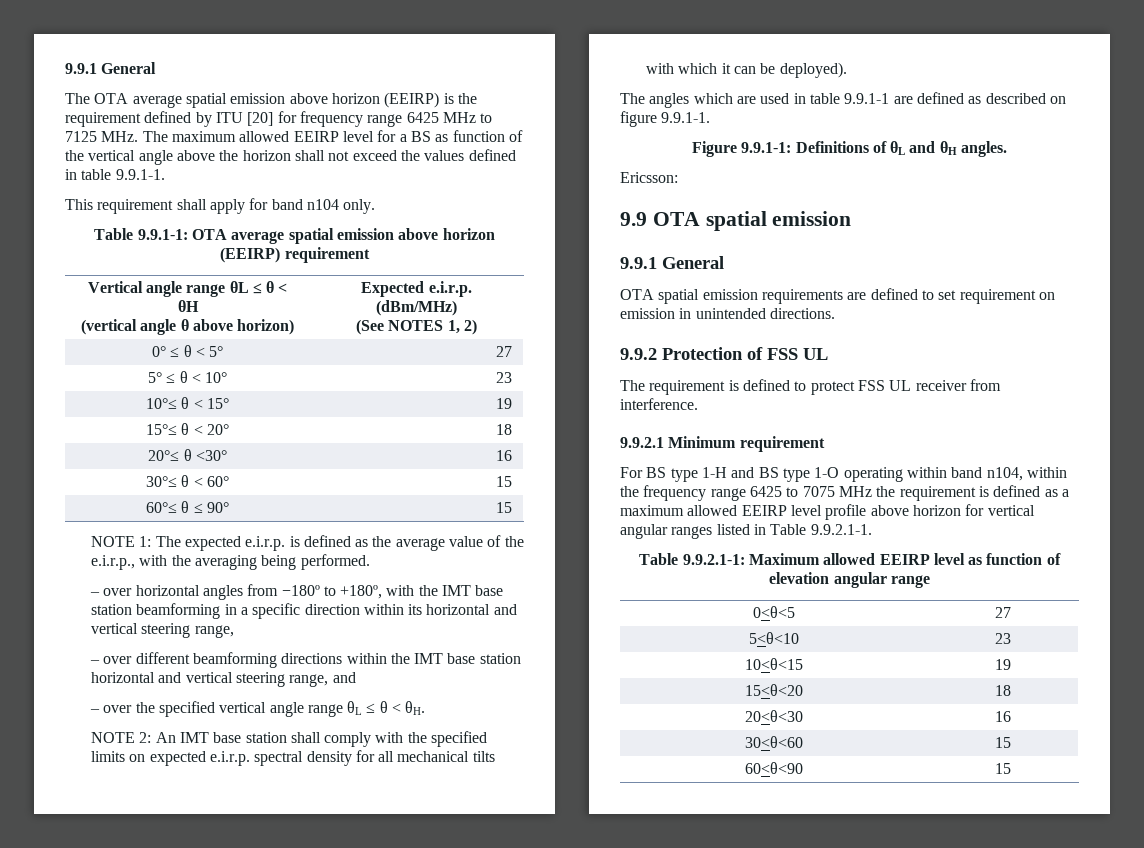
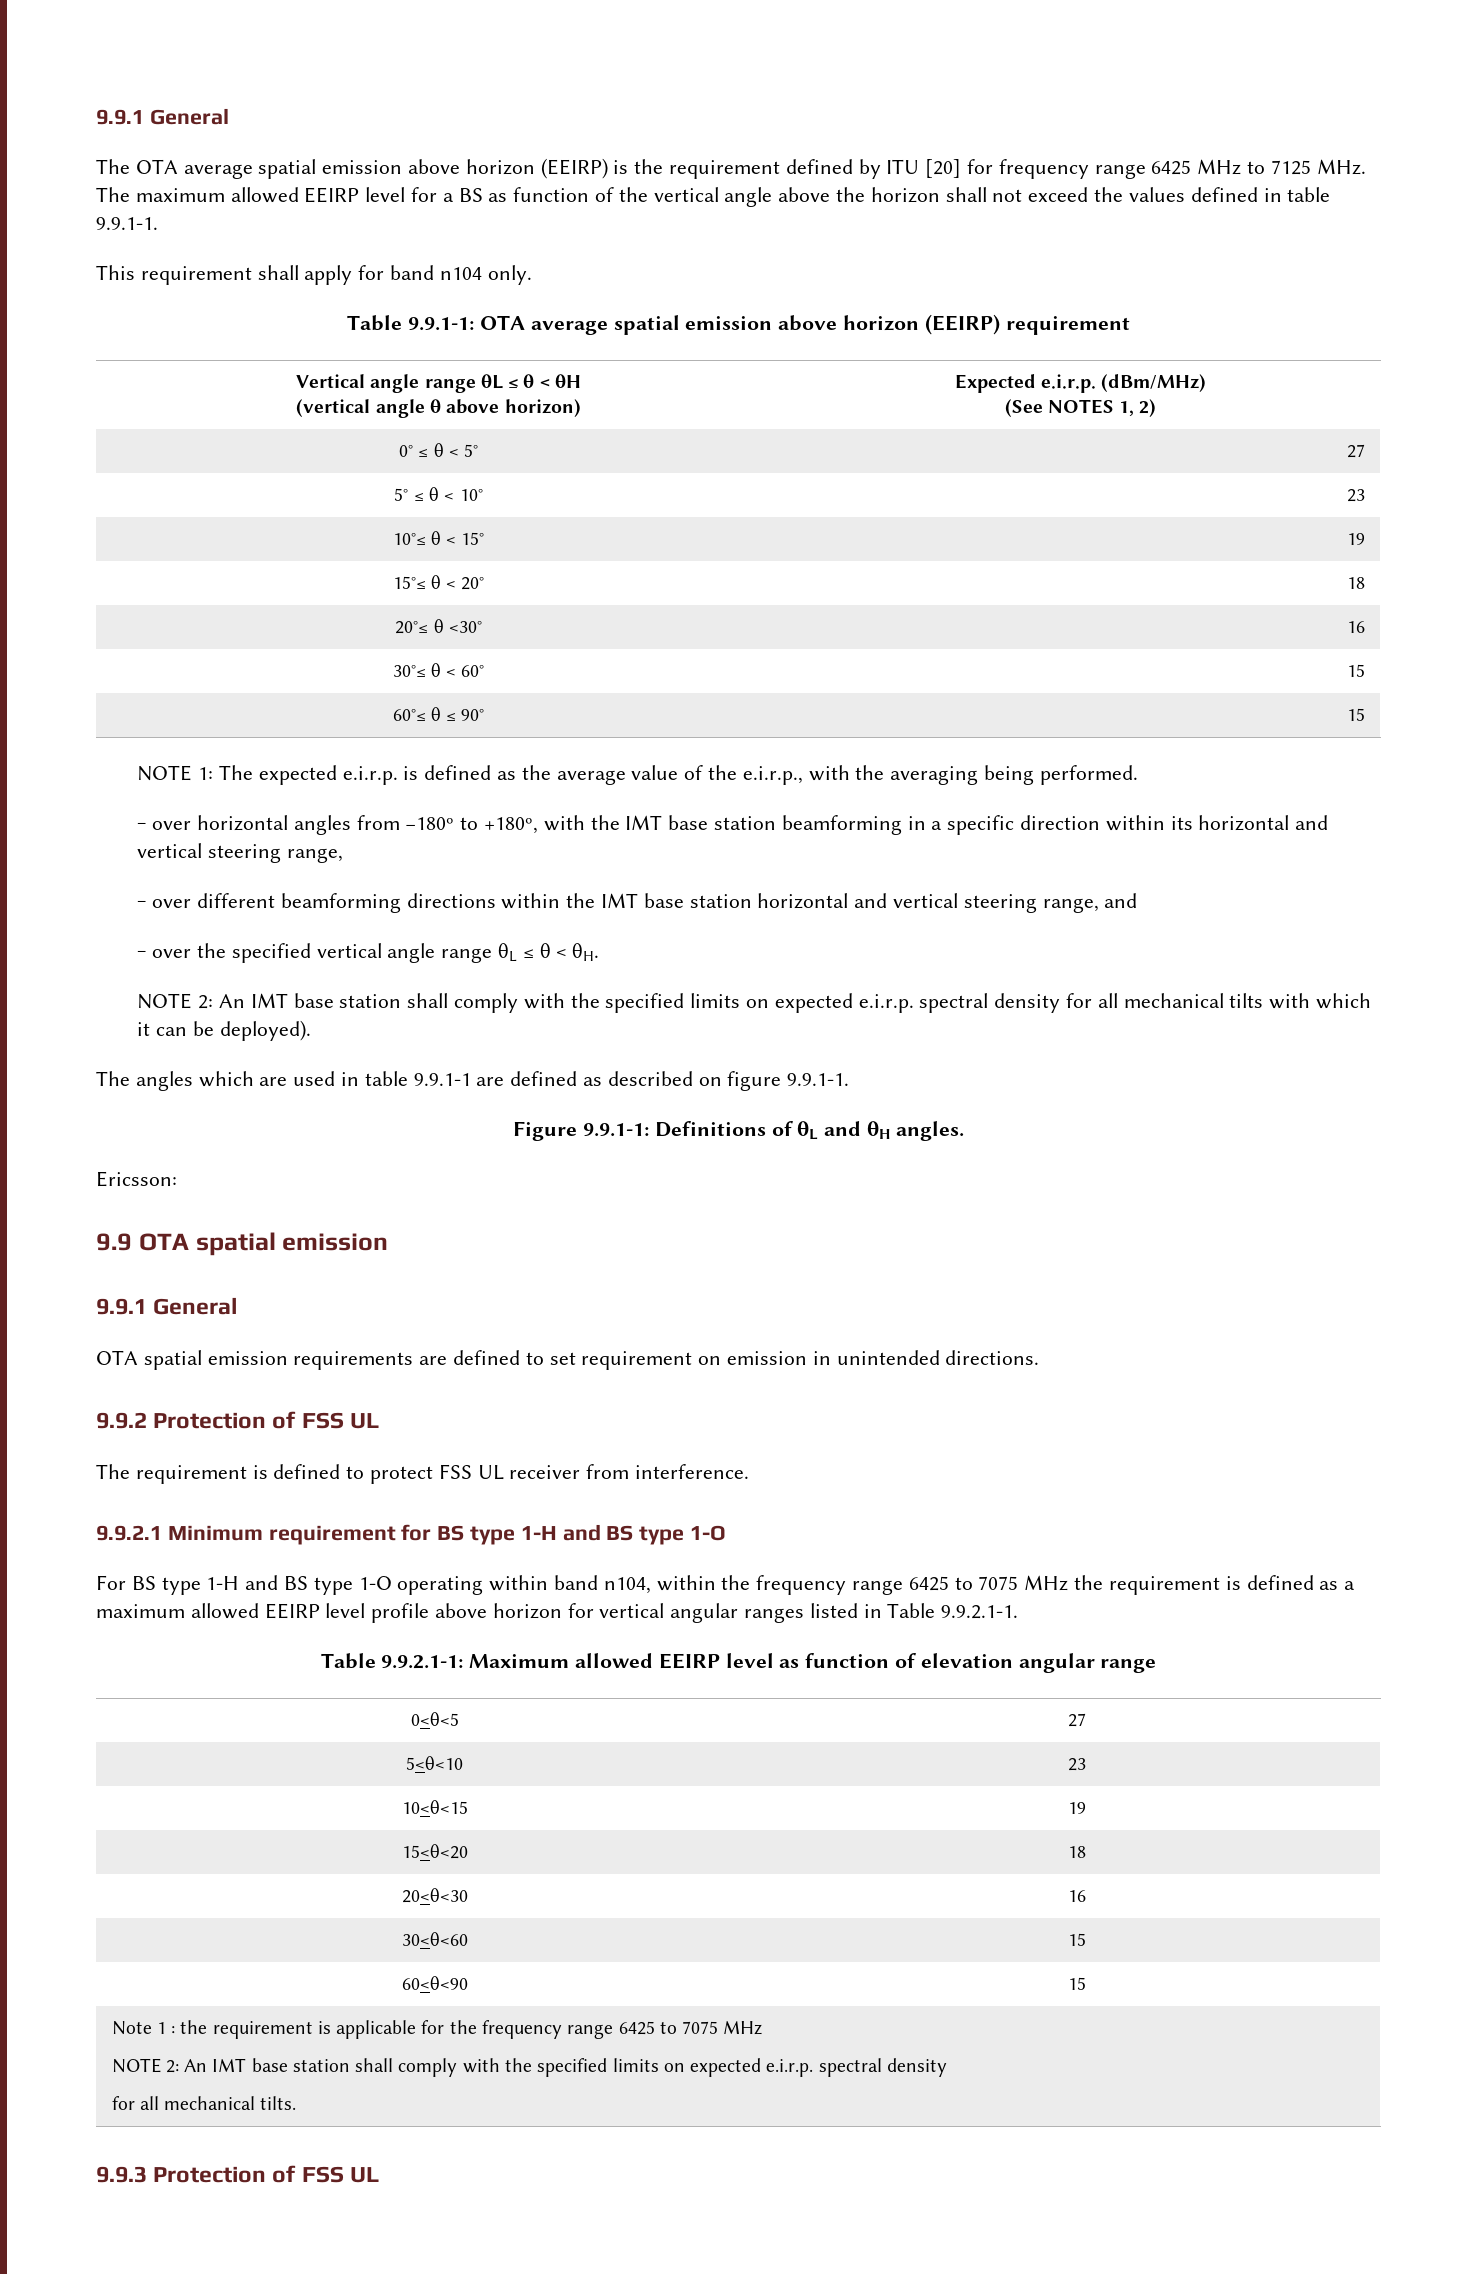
(825, 444) none -> [401,1524,727,1545] for BS type 1-H and BS type 1-O
(1011, 768) none -> [111,2020,763,2039] [111,2058,947,2077] [111,2096,297,2110] [96,2165,379,2183] // Note 1 : the requirement is applicable for the frequency range 6425 to 7075 MHz // NOTE 2: An IMT base station shall comply with the specified limits on expected e.i.r.p. spectral density // for all mechanical tilts. // 9.9.3 Protection of FSS UL

